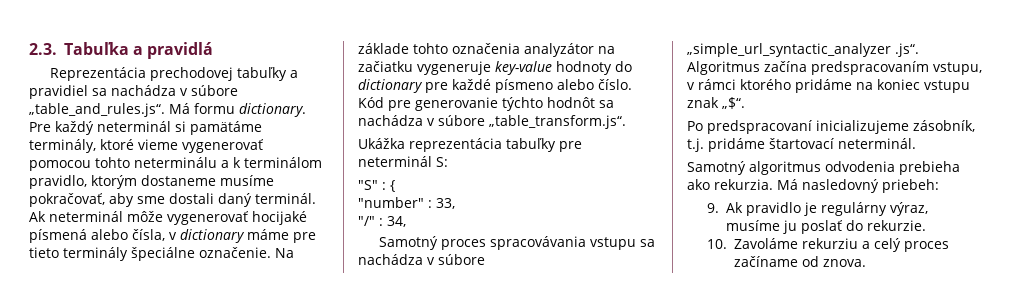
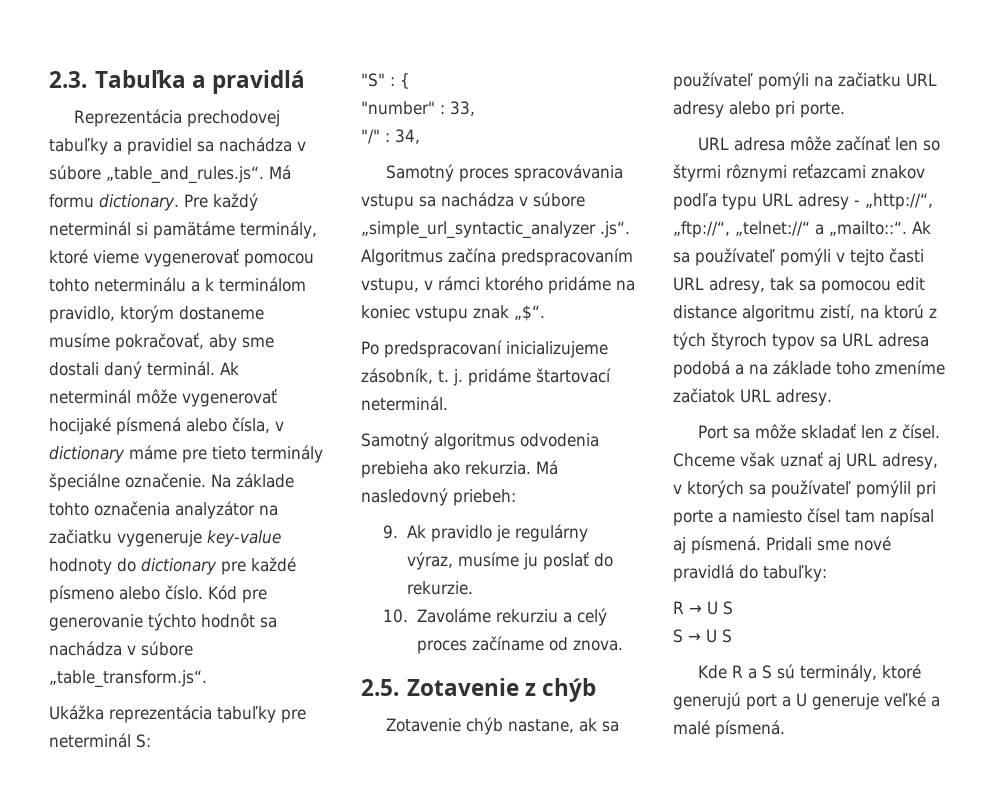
[687,138,704,152] t.j. -> [438,369,463,386] t. j.
(866, 263) none -> [361,678,597,702] [386,717,620,735] [673,72,937,90] [673,101,845,118] [698,136,941,151] [673,164,925,182] [673,193,933,210] [673,221,931,238] [673,248,924,266] [673,277,925,294] [673,304,937,322] [673,332,929,350] [673,360,945,378] [673,388,832,406] [698,424,941,439] [673,452,938,470] [673,480,936,498] [673,508,934,526] [673,536,891,554] [673,564,827,582] [673,601,733,615] [673,629,732,643] [698,664,922,682] [673,692,940,710] [673,720,785,738] // 2.5. Zotavenie z chýb // Zotavenie chýb nastane, ak sa používateľ pomýli na začiatku URL adresy alebo pri porte. // URL adresa môže začínať len so štyrmi rôznymi reťazcami znakov podľa typu URL adresy - „http://“, „ftp://“, „telnet://“ a „mailto::“. Ak sa používateľ pomýli v tejto časti URL adresy, tak sa pomocou edit distance algoritmu zistí, na ktorú z tých štyroch typov sa URL adresa podobá a na základe toho zmeníme začiatok URL adresy. // Port sa môže skladať len z čísel. Chceme však uznať aj URL adresy, v ktorých sa používateľ pomýlil pri porte a namiesto čísel tam napísal aj písmená. Pridali sme nové pravidlá do tabuľky: // R → U S // S → U S // Kde R a S sú terminály, ktoré generujú port a U generuje veľké a malé písmená.

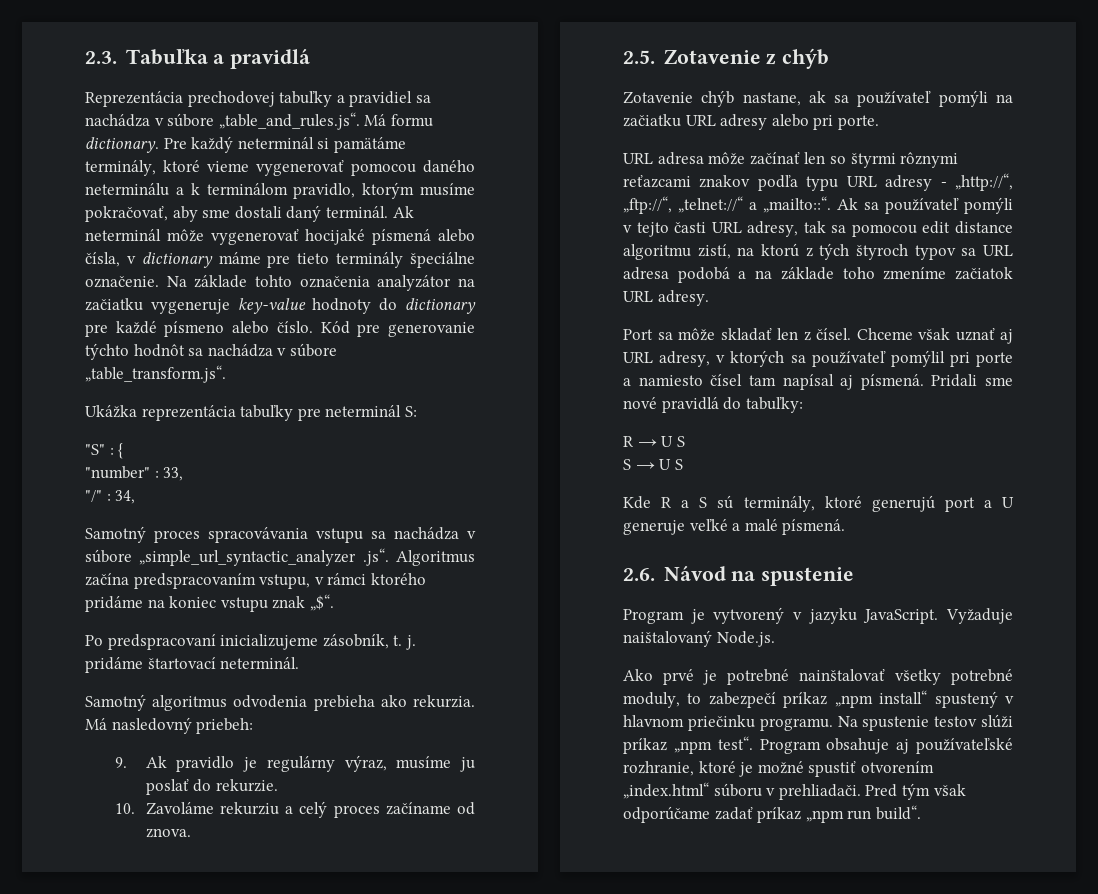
[49,278,89,292] tohto -> [423,160,475,173] daného
[179,306,264,320] dostaneme -> (415, 190) none
(785, 729) none -> [623,566,855,586] [623,607,1013,624] [623,630,775,647] [623,669,1013,685] [623,690,1014,708] [623,714,1013,731] [623,736,1013,754] [623,761,934,777] [623,782,966,800] [623,805,921,823] // 2.6. Návod na spustenie // Program je vytvorený v jazyku JavaScript. Vyžaduje naištalovaný Node.js. // Ako prvé je potrebné nainštalovať všetky potrebné moduly, to zabezpečí príkaz „npm install“ spustený v hlavnom priečinku programu. Na spustenie testov slúži príkaz „npm test“. Program obsahuje aj používateľské rozhranie, ktoré je možné spustiť otvorením „index.html“ súboru v prehliadači. Pred tým však odporúčame zadať príkaz „npm run build“.

